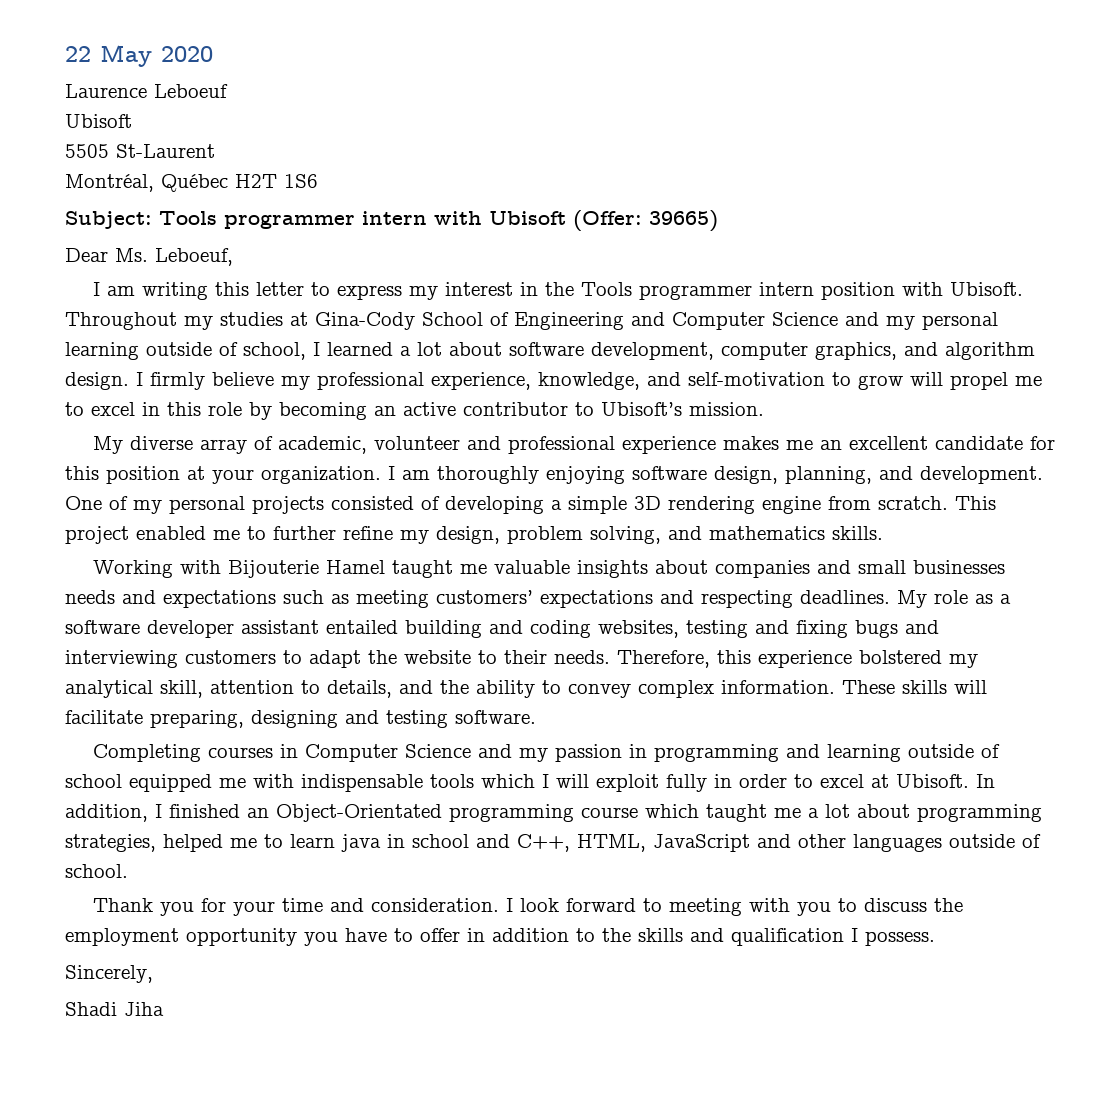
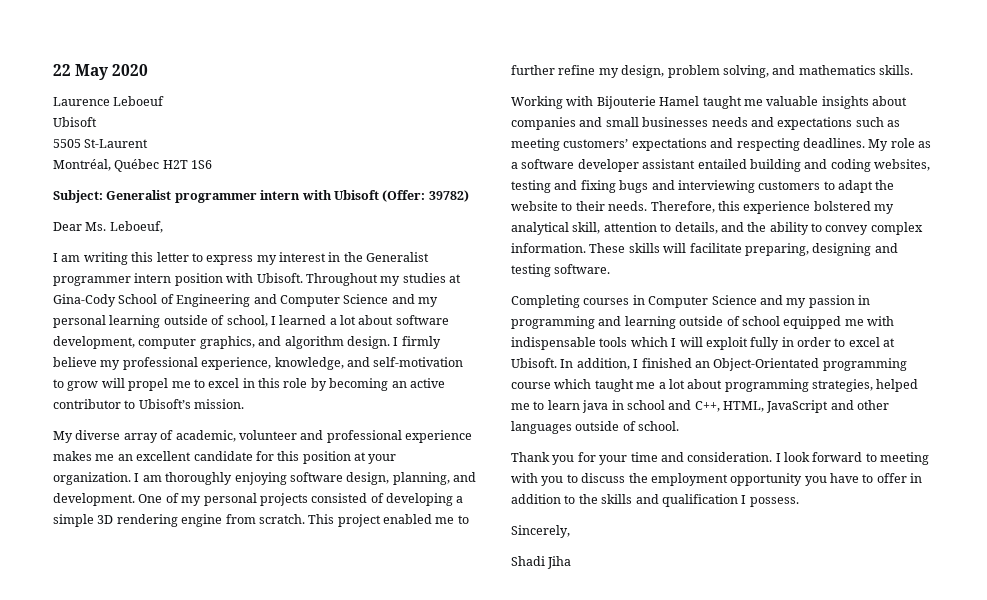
[159,211,217,225] Tools -> [106,190,172,200] Generalist
[649,210,718,232] 39665) -> [428,190,469,202] 39782)
[580,282,632,296] Tools -> [366,252,430,262] Generalist

